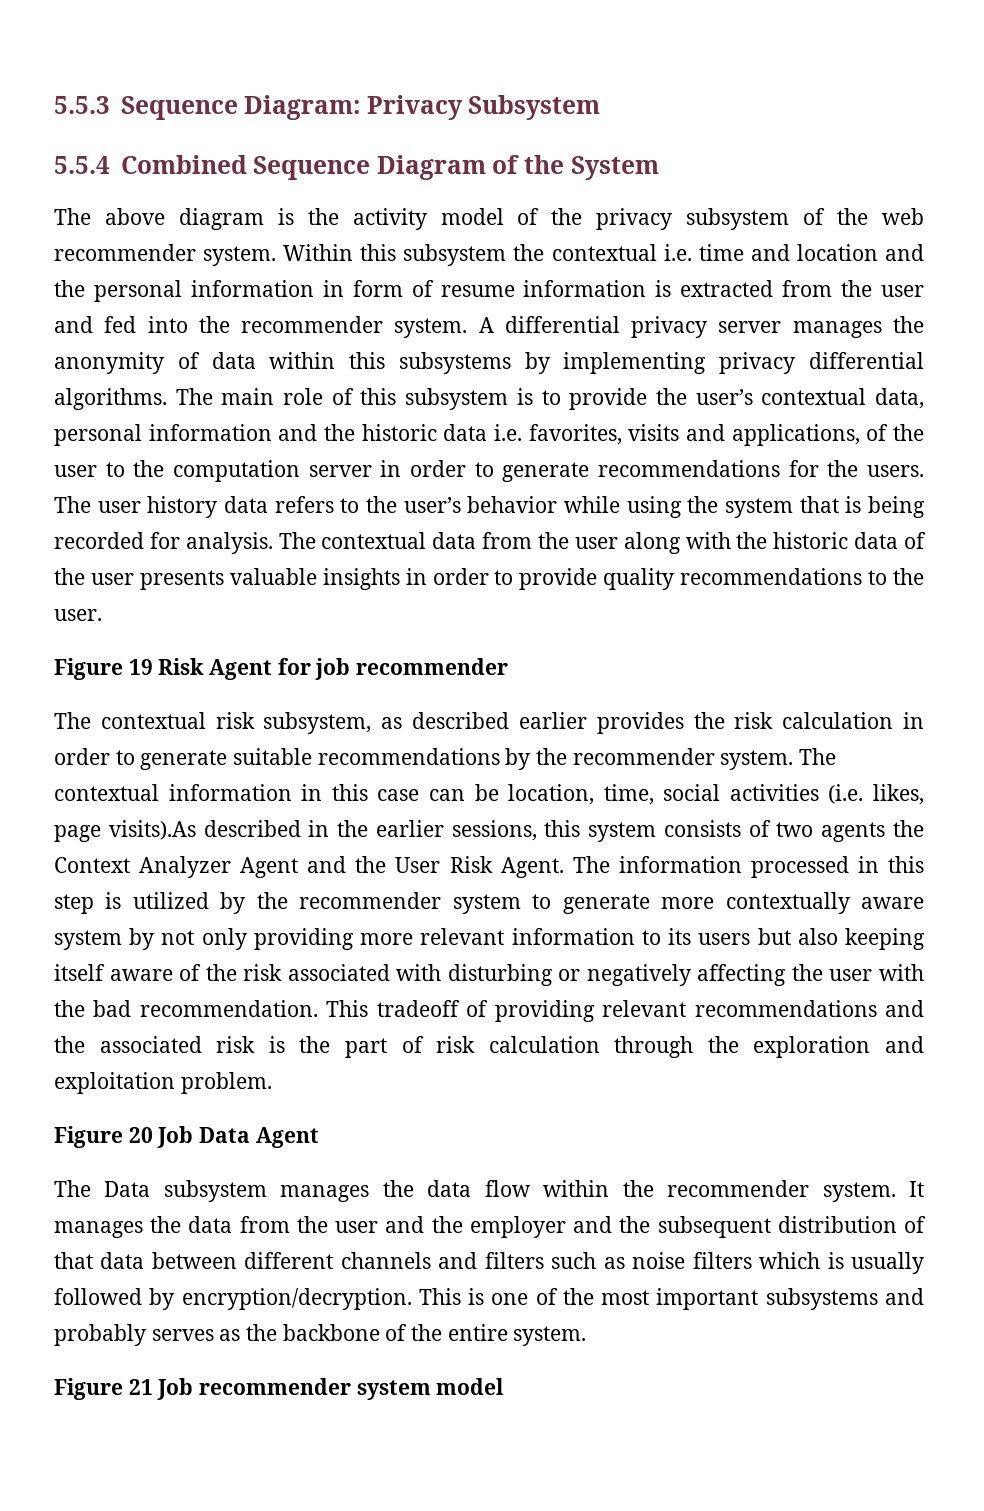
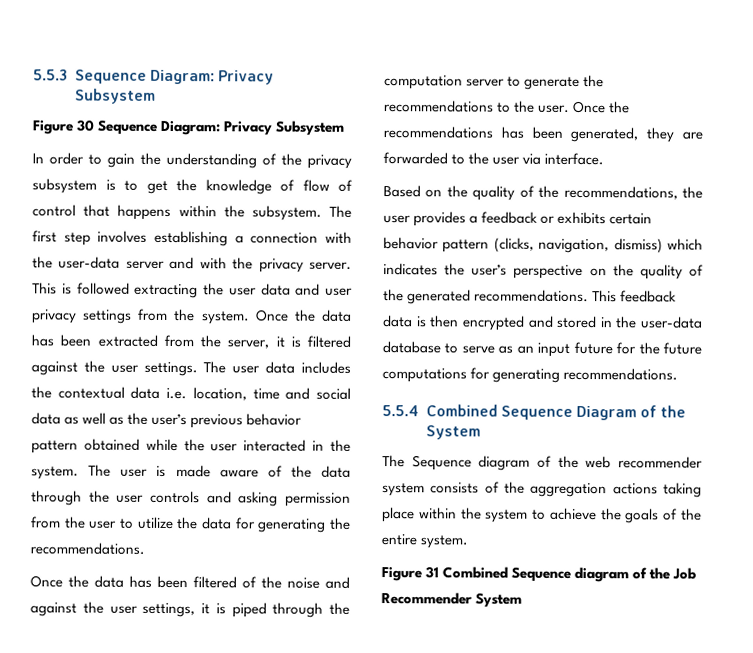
(601, 107) none -> [32,119,346,136] [32,152,352,169] [32,178,353,195] [32,204,352,221] [32,230,352,247] [32,256,353,273] [32,282,353,299] [32,308,352,325] [31,334,351,349] [31,360,351,377] [31,386,352,401] [31,412,303,429] [31,438,351,454] [31,464,351,480] [31,490,351,507] [31,516,351,533] [30,542,145,555] [30,575,350,589] [30,601,350,618] [384,75,605,90] [384,100,631,114] [383,126,703,143] [383,152,605,166] [383,185,703,201] [383,211,653,227] [383,237,703,254] [383,263,704,280] [383,289,678,305] [382,315,703,331] [382,341,702,357] [382,367,679,383] // Figure 30 Sequence Diagram: Privacy Subsystem // In order to gain the understanding of the privacy subsystem is to get the knowledge of flow of control that happens within the subsystem. The first step involves establishing a connection with the user-data server and with the privacy server. This is followed extracting the user data and user privacy settings from the system. Once the data has been extracted from the server, it is filtered against the user settings. The user data includes the contextual data i.e. location, time and social data as well as the user’s previous behavior pattern obtained while the user interacted in the system. The user is made aware of the data through the user controls and asking permission from the user to utilize the data for generating the recommendations. // Once the data has been filtered of the noise and against the user settings, it is piped through the computation server to generate the recommendations to the user. Once the recommendations has been generated, they are forwarded to the user via interface. // Based on the quality of the recommendations, the user provides a feedback or exhibits certain behavior pattern (clicks, navigation, dismiss) which indicates the user’s perspective on the quality of the generated recommendations. This feedback data is then encrypted and stored in the user-data database to serve as an input future for the future computations for generating recommendations.
[104,208,924,230] [54,244,925,266] [54,280,924,302] [54,316,924,338] [54,352,924,374] [54,388,925,410] [54,424,924,446] [54,460,924,482] [54,496,925,518] [54,532,927,554] [54,568,924,590] [54,609,102,621] [54,658,509,680] [54,712,925,734] [54,748,837,770] [54,784,925,805] [54,820,924,842] [54,856,925,878] [54,892,924,914] [54,928,926,950] [54,964,925,986] [54,1000,925,1022] [54,1036,925,1058] [54,1072,272,1094] [54,1126,319,1148] [54,1180,925,1202] [54,1216,927,1238] [54,1252,924,1274] [54,1288,924,1310] [54,1324,380,1346] above diagram is the activity model of the privacy subsystem of the web recommender system. Within this subsystem the contextual i.e. time and location and the personal information in form of resume information is extracted from the user and fed into the recommender system. A differential privacy server manages the anonymity of data within this subsystems by implementing privacy differential algorithms. The main role of this subsystem is to provide the user’s contextual data, personal information and the historic data i.e. favorites, visits and applications, of the user to the computation server in order to generate recommendations for the users. The user history data refers to the user’s behavior while using the system that is being recorded for analysis. The contextual data from the user along with the historic data of the user presents valuable insights in order to provide quality recommendations to the user. // Figure 19 Risk Agent for job recommender // The contextual risk subsystem, as described earlier provides the risk calculation in order to generate suitable recommendations by the recommender system. The contextual information in this case can be location, time, social activities (i.e. likes, page visits).As described in the earlier sessions, this system consists of two agents the Context Analyzer Agent and the User Risk Agent. The information processed in this step is utilized by the recommender system to generate more contextually aware system by not only providing more relevant information to its users but also keeping itself aware of the risk associated with disturbing or negatively affecting the user with the bad recommendation. This tradeoff of providing relevant recommendations and the associated risk is the part of risk calculation through the exploration and exploitation problem. // Figure 20 Job Data Agent // The Data subsystem manages the data flow within the recommender system. It manages the data from the user and the employer and the subsequent distribution of that data between different channels and filters such as noise filters which is usually followed by encryption/decryption. This is one of the most important subsystems and probably serves as the backbone -> [411,455,703,471] [382,481,702,498] [382,507,660,524] Sequence diagram of the web recommender system consists of the aggregation actions taking place within the system to achieve the goals
[128,1378,505,1400] 21 Job recommender system model -> [425,566,697,583] [381,592,523,608] 31 Combined Sequence diagram of the Job Recommender System

